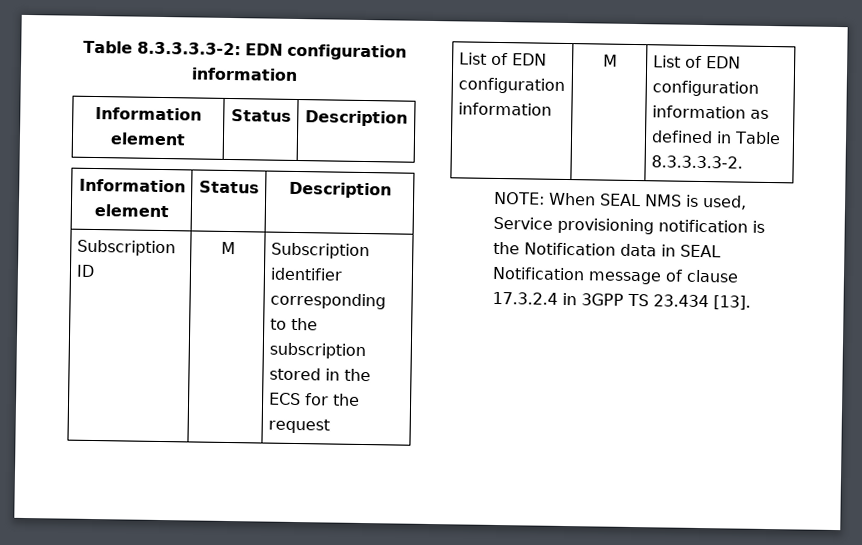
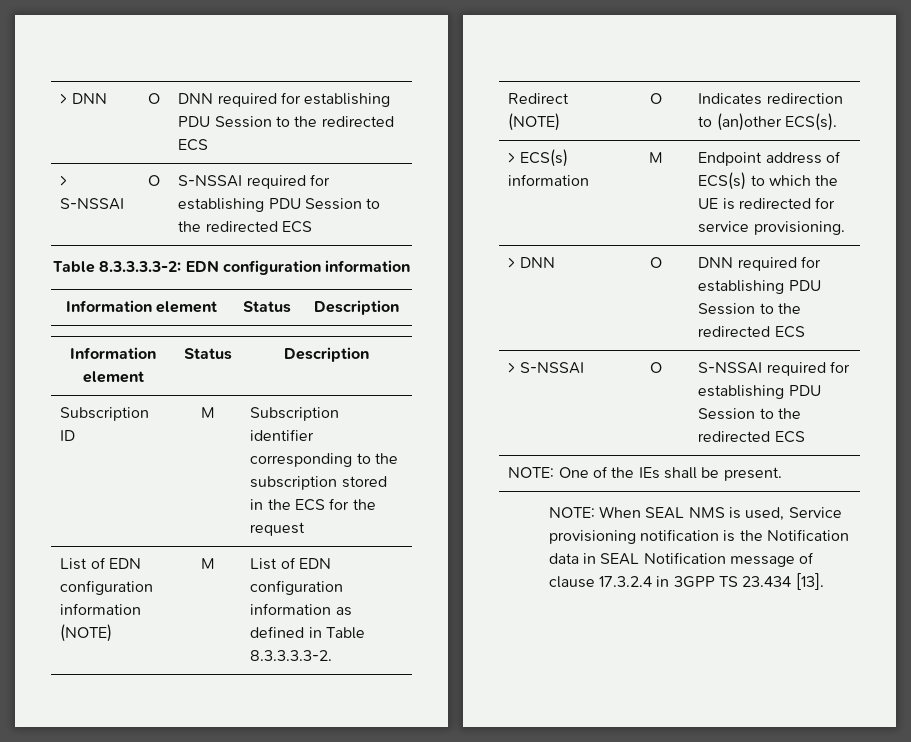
(83, 47) none -> [60,93,107,104] [148,93,160,104] [178,92,391,107] [178,116,394,128] [178,139,209,151] [60,175,68,186] [60,198,125,210] [148,175,160,186] [178,174,330,189] [178,198,381,212] [178,221,312,233] > DNN | O | DNN required for establishing PDU Session to the redirected ECS // > S-NSSAI | O | S-NSSAI required for establishing PDU Session to the redirected ECS //
(552, 109) none -> [60,624,113,642] (NOTE)
(743, 162) none -> [508,93,570,104] [508,113,561,131] [650,93,662,104] [698,93,843,105] [698,113,837,131] [508,149,568,167] [508,174,590,186] [649,152,663,163] [698,151,841,166] [698,172,839,190] [698,197,836,210] [698,221,845,235] [508,257,555,268] [650,257,662,268] [698,256,821,271] [698,280,821,294] [698,303,801,315] [698,326,805,338] [508,362,584,374] [650,362,662,373] [698,361,850,376] [698,385,821,399] [698,408,801,420] [698,431,805,443] [508,466,782,481] // Redirect (NOTE) | O | Indicates redirection to (an)other ECS(s). // > ECS(s) information | M | Endpoint address of ECS(s) to which the UE is redirected for service provisioning. // > DNN | O | DNN required for establishing PDU Session to the redirected ECS // > S-NSSAI | O | S-NSSAI required for establishing PDU Session to the redirected ECS // NOTE: One of the IEs shall be present.

